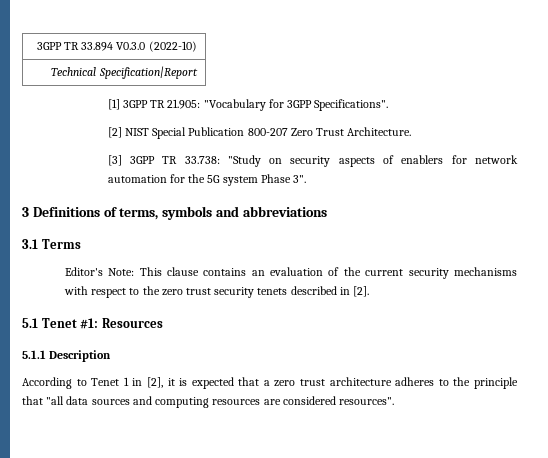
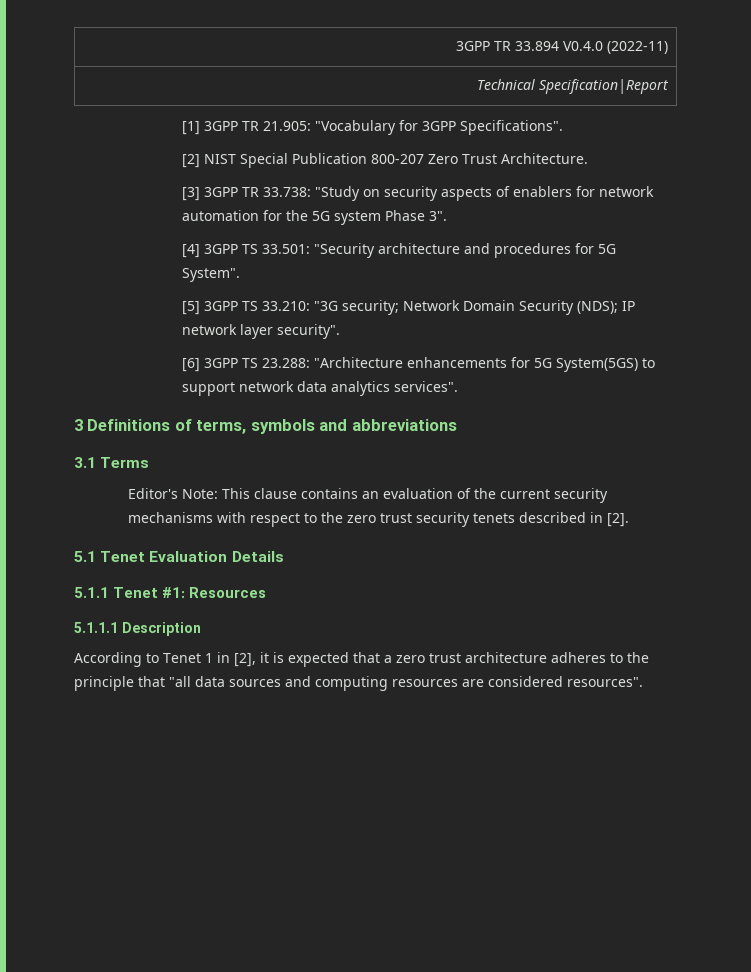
[116,41,197,52] V0.3.0 (2022-10) -> [563,41,669,54] V0.4.0 (2022-11)
(307, 179) none -> [181,243,616,258] [181,268,240,282] [181,300,635,315] [181,324,340,339] [181,357,655,372] [181,381,458,396] // [4] 3GPP TS 33.501: "Security architecture and procedures for 5G System". // [5] 3GPP TS 33.210: "3G security; Network Domain Security (NDS); IP network layer security". // [6] 3GPP TS 23.288: "Architecture enhancements for 5G System(5GS) to support network data analytics services".
(77, 323) none -> [149,551,284,562] [74,587,159,598] Evaluation Details // 5.1.1 Tenet
[22,350,46,359] 5.1.1 -> [74,622,118,633] 5.1.1.1

